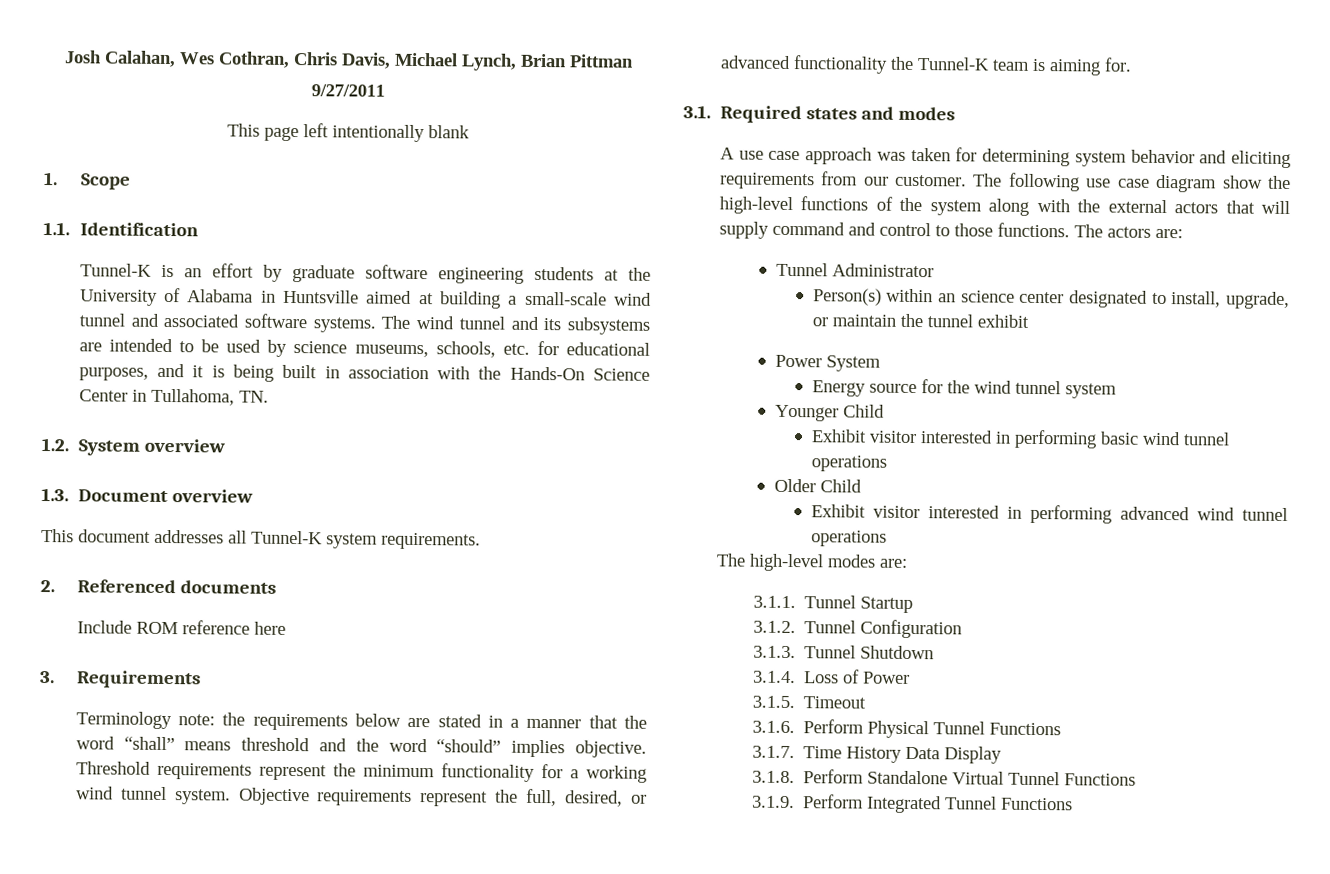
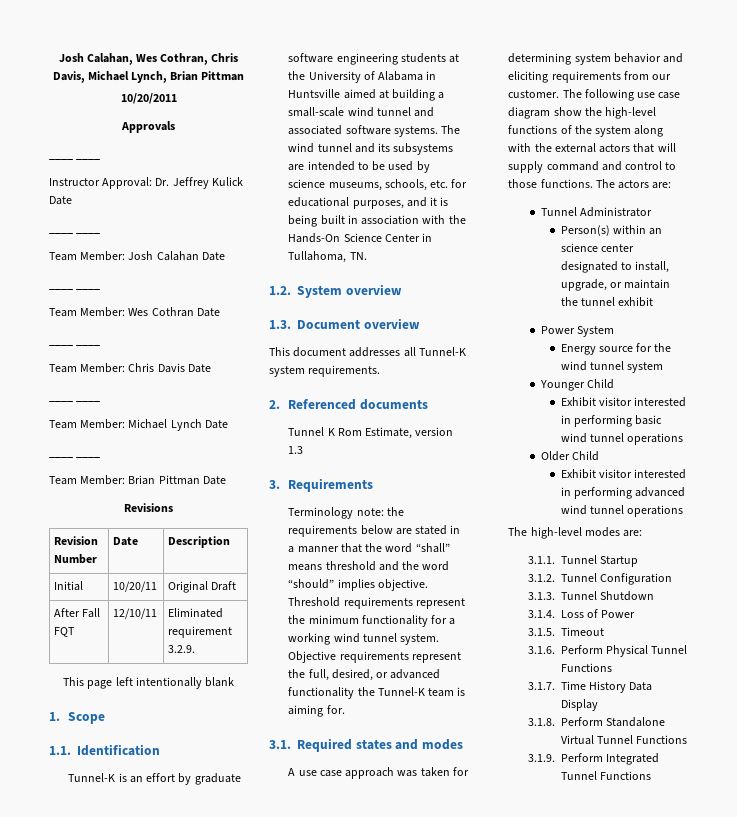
[311,84,385,97] 9/27/2011 -> [120,93,177,104] [121,121,175,133] [49,158,101,160] [49,177,243,189] [49,196,72,205] [49,232,101,234] [49,251,225,261] [49,288,101,290] [49,307,220,317] [49,344,101,346] [49,363,211,373] [49,400,101,402] [49,419,228,431] [49,456,101,458] [49,475,226,485] [124,503,173,512] [54,536,99,545] [54,554,98,564] [113,537,139,546] [168,536,231,548] [54,581,84,591] [113,581,158,592] [168,581,237,593] [54,608,101,618] [54,627,76,637] [113,608,158,619] [168,608,224,618] [168,626,233,638] [168,645,196,653] 10/20/2011 // Approvals // ____ ____ // Instructor Approval: Dr. Jeffrey Kulick Date // ____ ____ // Team Member: Josh Calahan Date // ____ ____ // Team Member: Wes Cothran Date // ____ ____ // Team Member: Chris Davis Date // ____ ____ // Team Member: Michael Lynch Date // ____ ____ // Team Member: Brian Pittman Date // Revisions // Revision Number | Date | Description // Initial | 10/20/11 | Original Draft // After Fall FQT | 12/10/11 | Eliminated requirement 3.2.9.
[76,620,286,635] Include ROM reference here -> [288,427,454,439] [288,446,304,454] Tunnel K Rom Estimate, version 1.3

